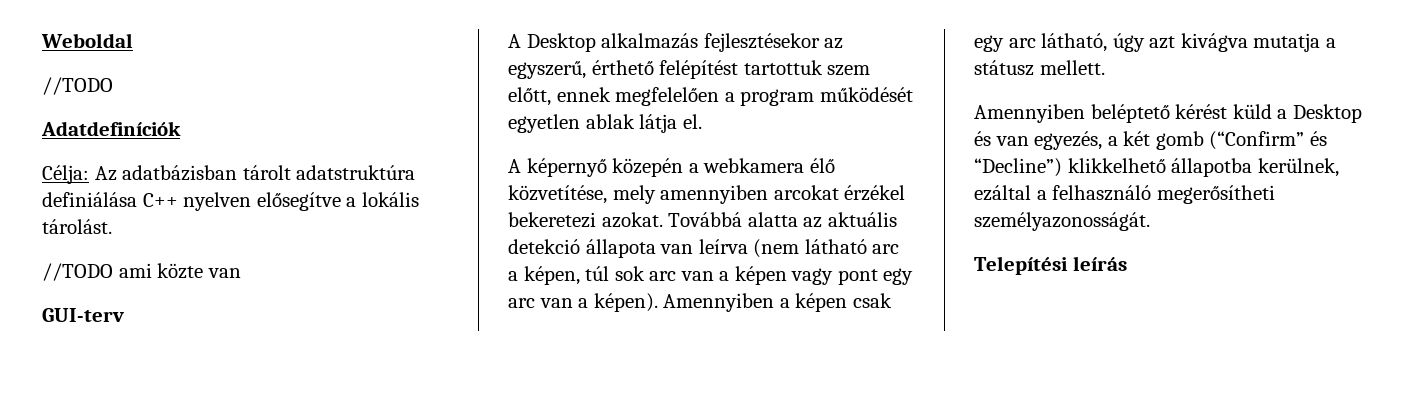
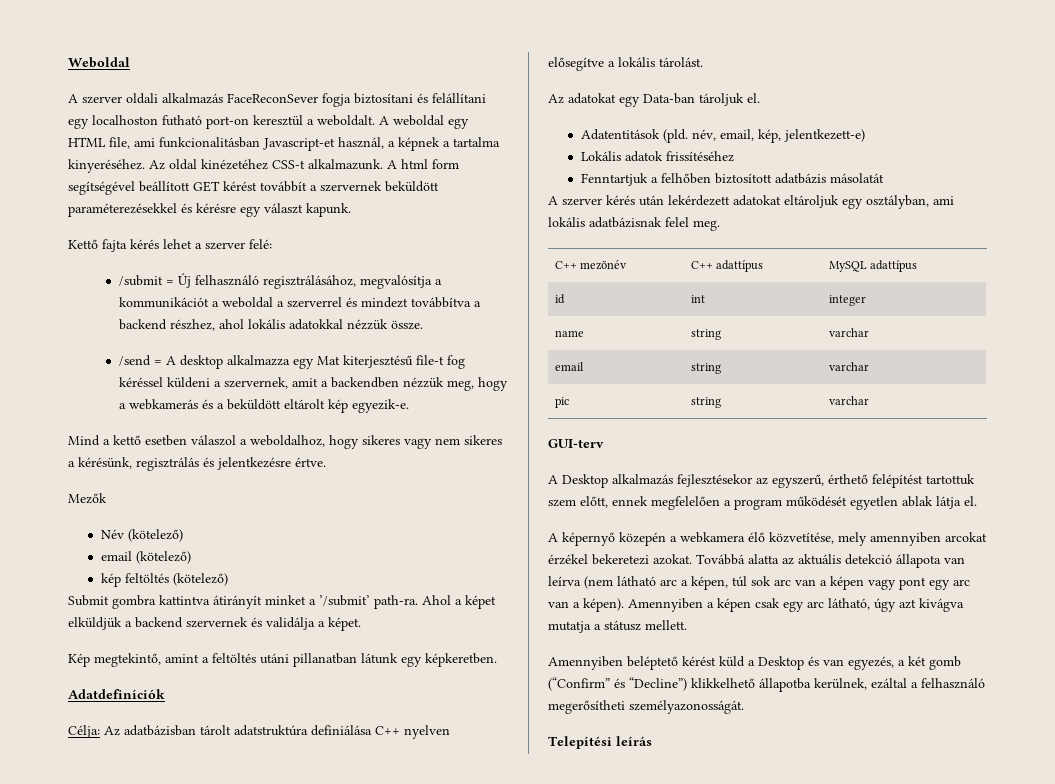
[42,77,113,95] //TODO -> [68,93,486,107] [68,115,469,129] [68,137,500,151] [68,159,459,173] [68,181,439,195] [68,203,351,217] [68,239,272,252] [118,273,442,289] [118,297,481,308] [118,319,423,331] [118,355,465,369] [118,377,508,391] [118,399,409,413] [68,435,502,449] [68,457,326,471] [68,493,107,504] [101,529,184,542] [101,551,192,564] [101,573,229,587] [68,595,496,609] [68,617,361,631] [68,653,497,667] A szerver oldali alkalmazás FaceReconSever fogja biztosítani és felállítani egy localhoston futható port-on keresztül a weboldalt. A weboldal egy HTML file, ami funkcionalitásban Javascript-et használ, a képnek a tartalma kinyeréséhez. Az oldal kinézetéhez CSS-t alkalmazunk. A html form segítségével beállított GET kérést továbbít a szervernek beküldött paraméterezésekkel és kérésre egy választ kapunk. // Kettő fajta kérés lehet a szerver felé: // /submit = Új felhasználó regisztrálásához, megvalósítja a kommunikációt a weboldal a szerverrel és mindezt továbbítva a backend részhez, ahol lokális adatokkal nézzük össze. // /send = A desktop alkalmazza egy Mat kiterjesztésű file-t fog kéréssel küldeni a szervernek, amit a backendben nézzük meg, hogy a webkamerás és a beküldött eltárolt kép egyezik-e. // Mind a kettő esetben válaszol a weboldalhoz, hogy sikeres vagy nem sikeres a kérésünk, regisztrálás és jelentkezésre értve. // Mezők // Név (kötelező) // email (kötelező) // kép feltöltés (kötelező) // Submit gombra kattintva átirányít minket a ’/submit’ path-ra. Ahol a képet elküldjük a backend szervernek és validálja a képet. // Kép megtekintő, amint a feltöltés utáni pillanatban látunk egy képkeretben.
[42,263,241,281] //TODO ami közte van -> [548,93,760,107] [581,129,866,143] [581,151,735,162] [581,173,885,186] [548,195,954,209] [548,217,720,231] [554,260,627,270] [690,260,763,272] [828,260,917,272] [554,294,565,304] [690,295,705,303] [828,295,866,306] [554,330,584,337] [690,329,721,340] [828,328,869,337] [554,362,584,371] [690,363,721,374] [828,362,869,371] [554,397,569,408] [690,397,721,408] [828,396,869,405] Az adatokat egy Data-ban tároljuk el. // Adatentitások (pld. név, email, kép, jelentkezett-e) // Lokális adatok frissítéséhez // Fenntartjuk a felhőben biztosított adatbázis másolatát // A szerver kérés után lekérdezett adatokat eltároljuk egy osztályban, ami lokális adatbázisnak felel meg. // C++ mezőnév | C++ adattípus | MySQL adattípus // id | int | integer // name | string | varchar // email | string | varchar // pic | string | varchar

